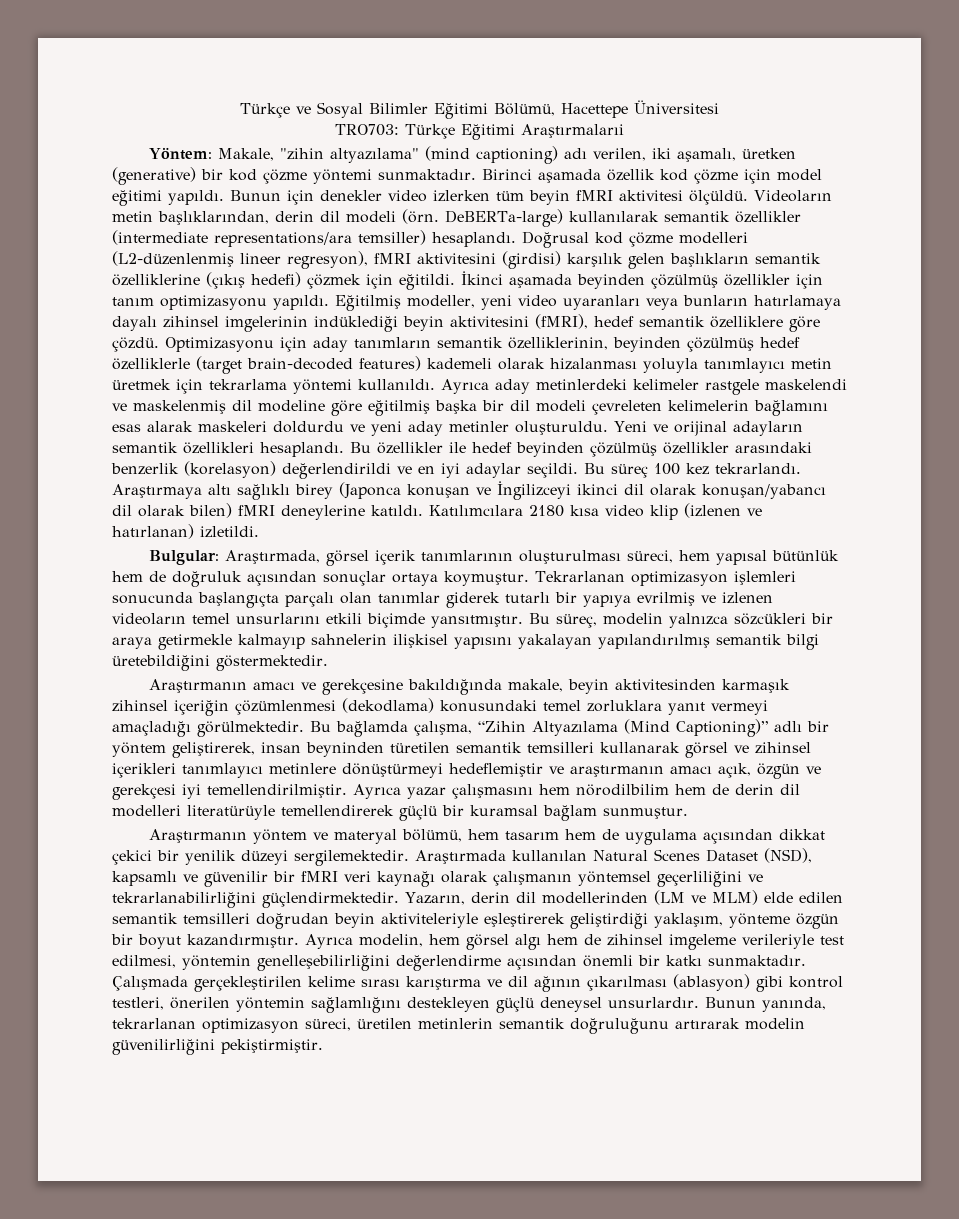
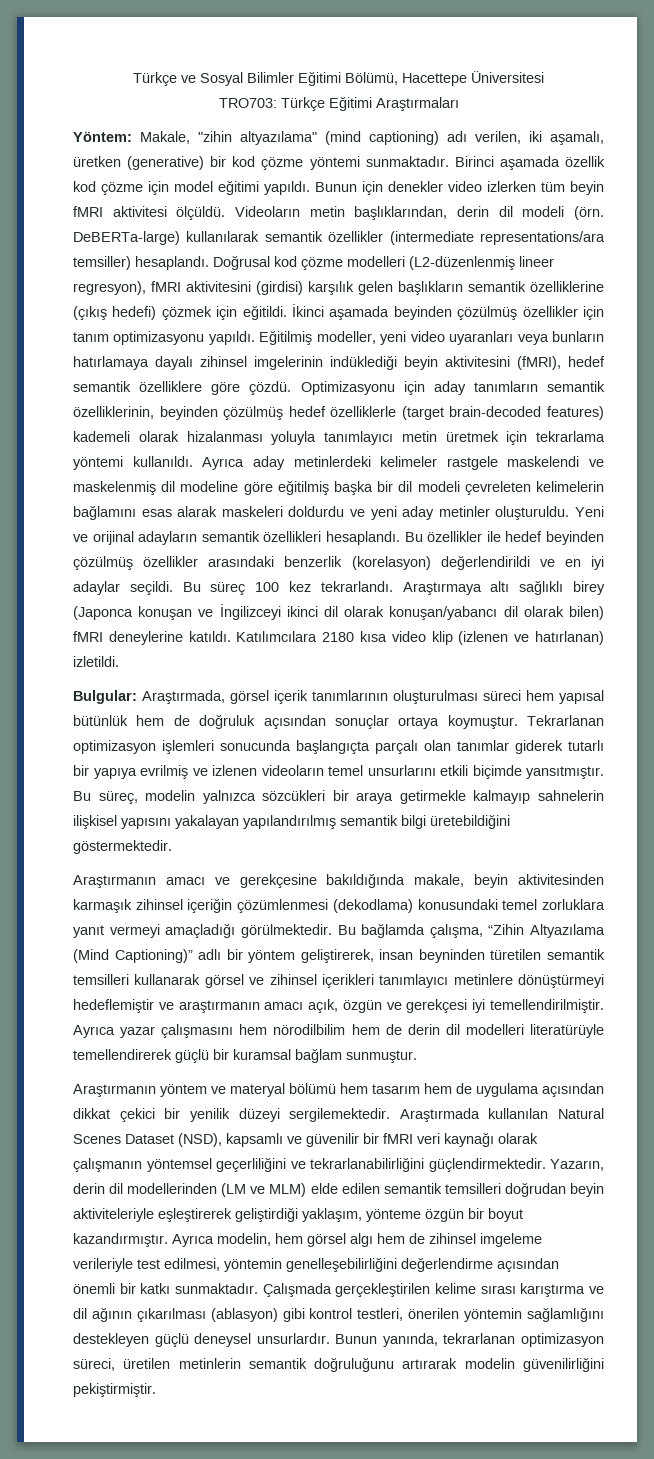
[521,124,624,138] Araştırmalarıi -> [375,97,459,111] Araştırmaları
[626,550,673,563] süreci, -> [483,690,521,701] süreci
[401,829,462,842] bölümü, -> [289,1083,336,1094] bölümü

